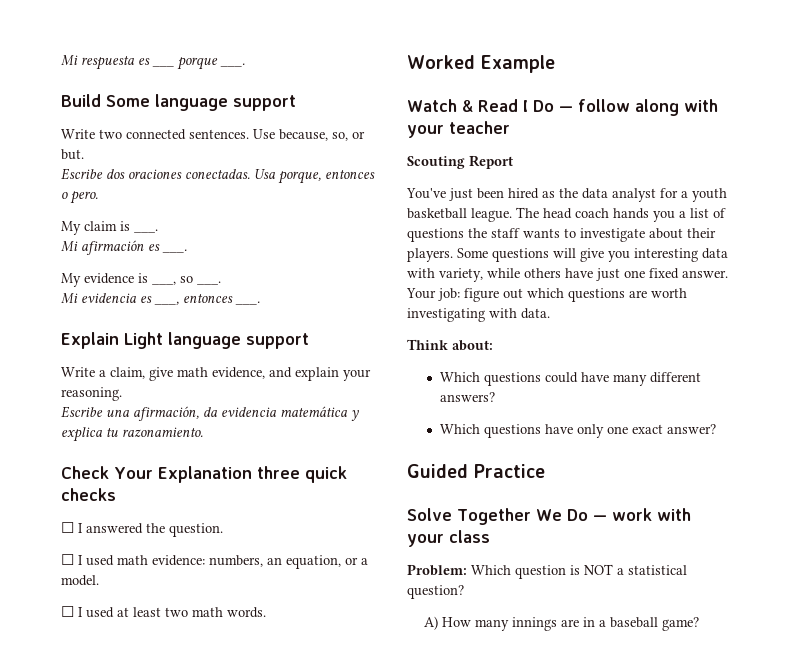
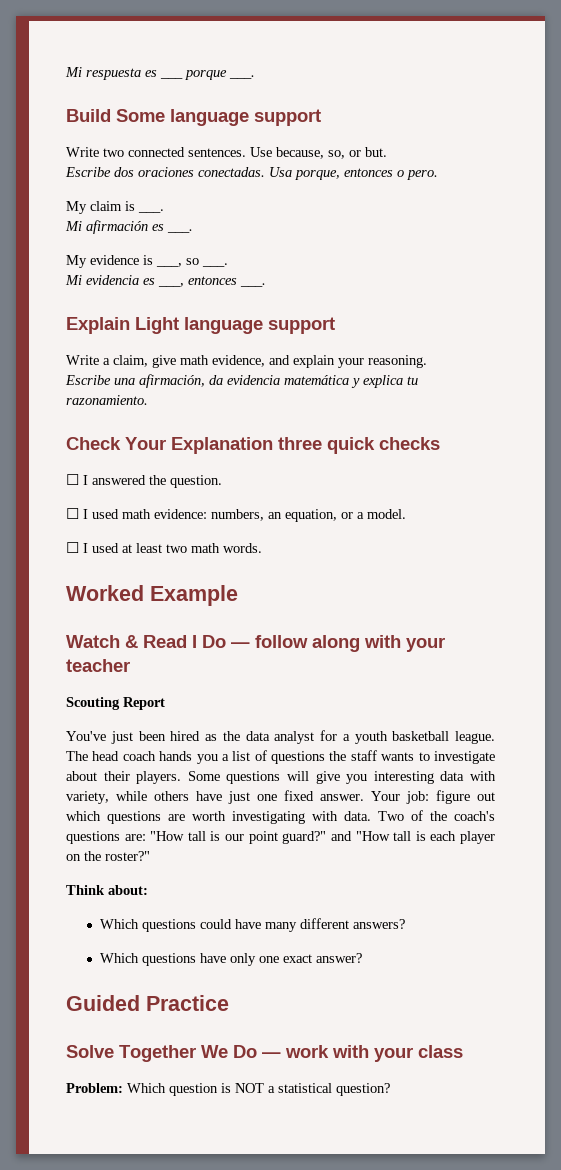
(550, 313) none -> [378,810,495,821] [66,831,496,844] [66,851,150,861] Two of the coach's questions are: "How tall is our point guard?" and "How tall is each player on the roster?"
[424,616,700,631] // A) How many innings are in a baseball game? -> (390, 1089) none

